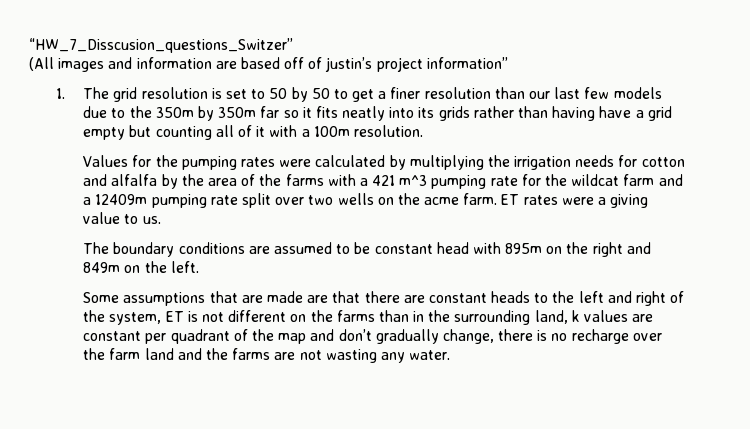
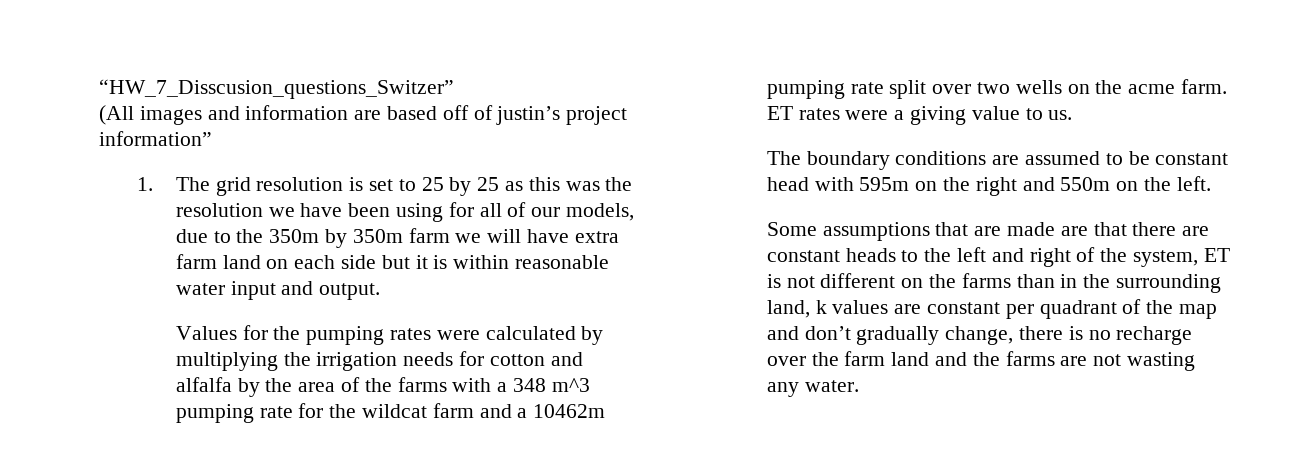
[269,87,662,102] 50 by 50 to get a finer resolution than our last few models -> [421,177,633,196] [175,202,634,222] 25 by 25 as this was the resolution we have been using for all of our models,
[260,106,672,121] [83,125,423,140] far so it fits neatly into its grids rather than having have a grid empty but counting all of it with a 100m resolution. -> [408,228,619,243] [175,254,609,269] [175,281,381,300] farm we will have extra farm land on each side but it is within reasonable water input and output.
[372,175,396,186] 421 -> [512,378,546,392] 348
[95,194,148,205] 12409m -> [533,404,606,418] 10462m
[505,243,543,254] 895m -> [859,177,910,191] 595m
[83,262,121,273] 849m -> [1060,177,1111,191] 550m

